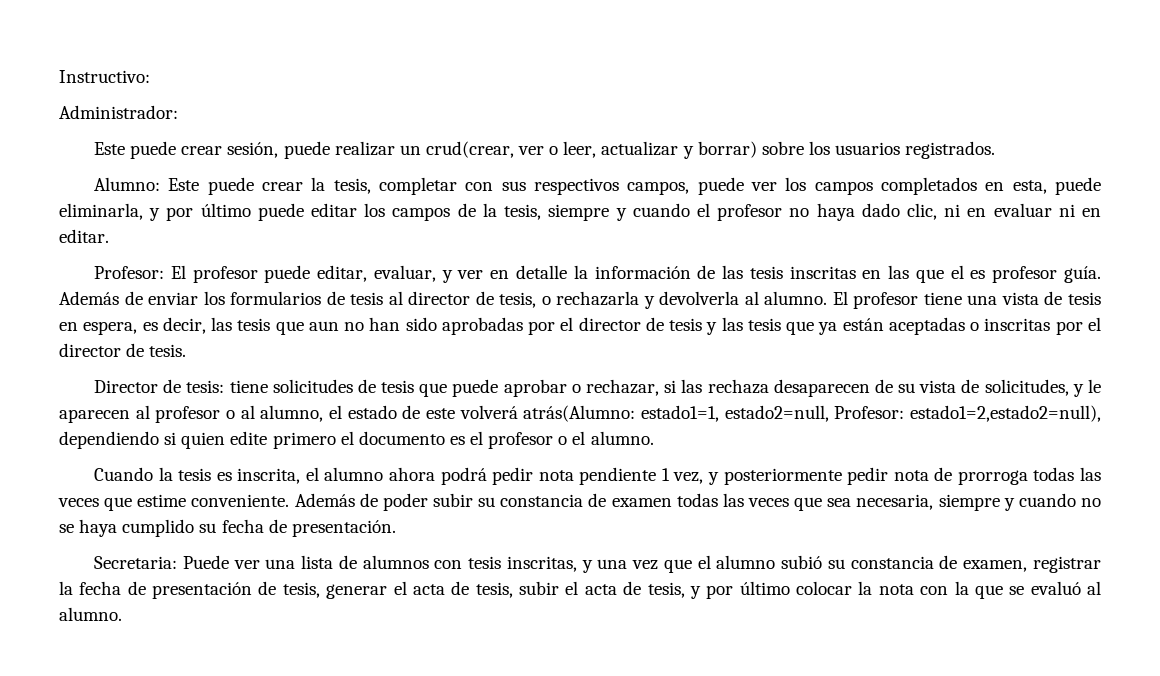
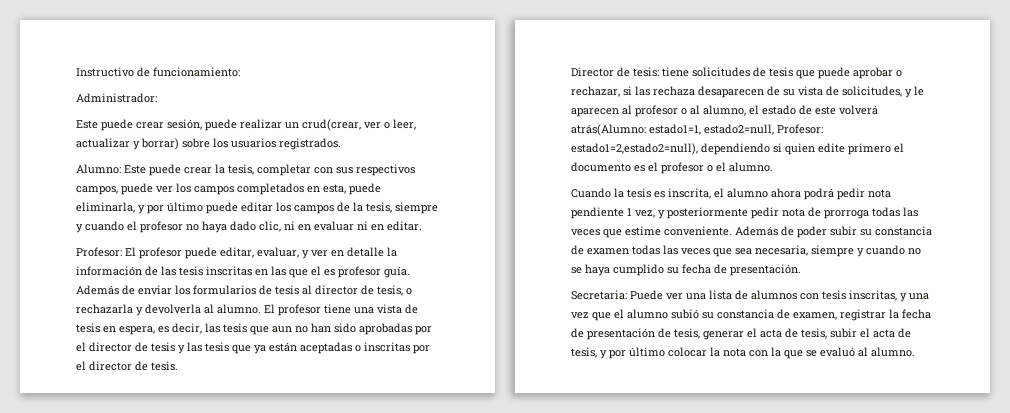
[59,70,150,83] Instructivo: -> [76,67,240,77] Instructivo de funcionamiento:

